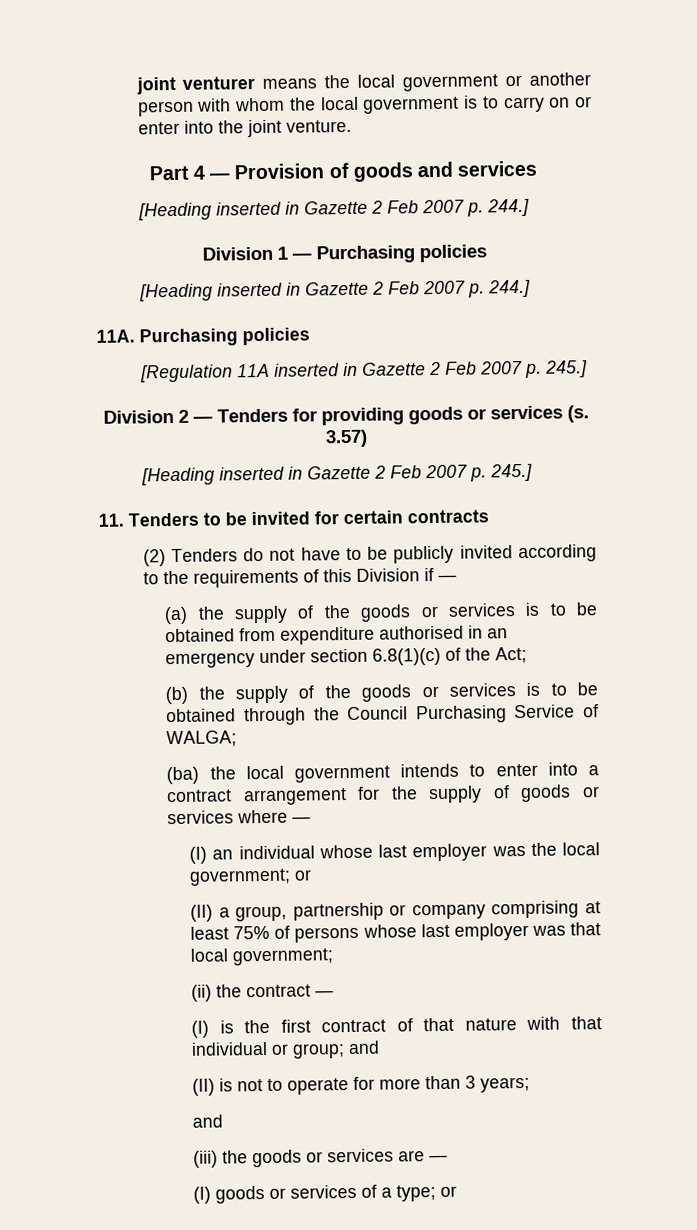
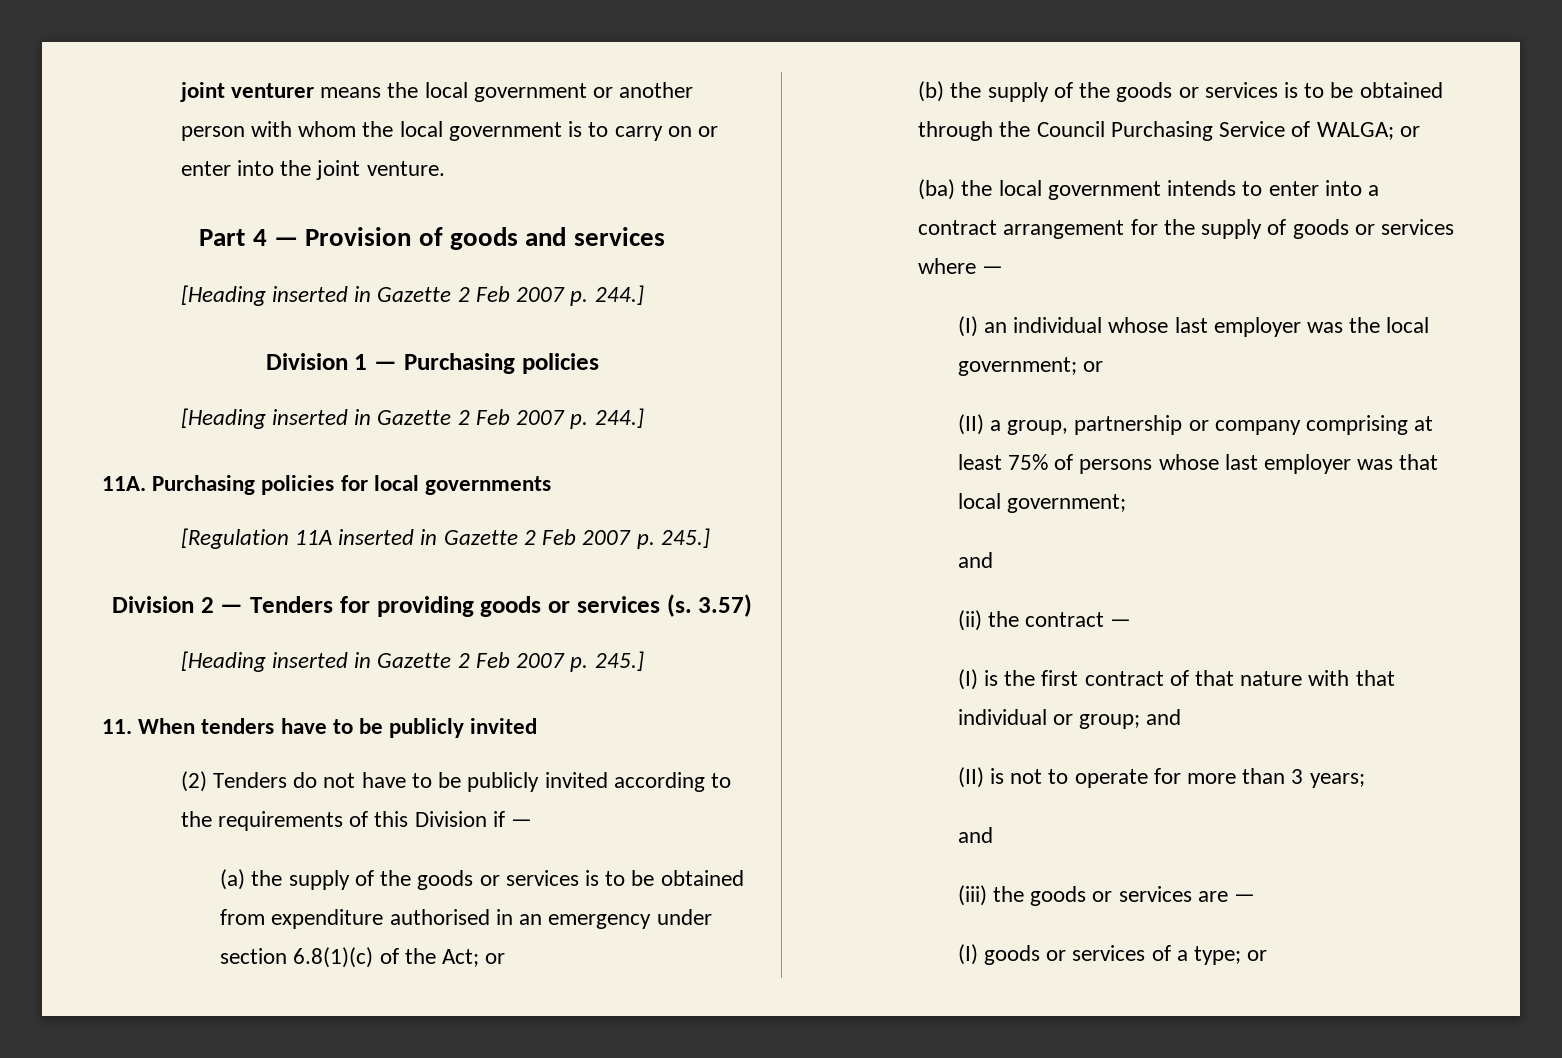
(310, 336) none -> [340,475,552,495] for local governments
[128,509,489,527] Tenders to be invited for certain contracts -> [138,718,538,738] When tenders have to be publicly invited
(528, 655) none -> [485,953,506,964] or
(238, 739) none -> [1399,126,1420,137] or
(335, 957) none -> [957,552,993,568] // and

